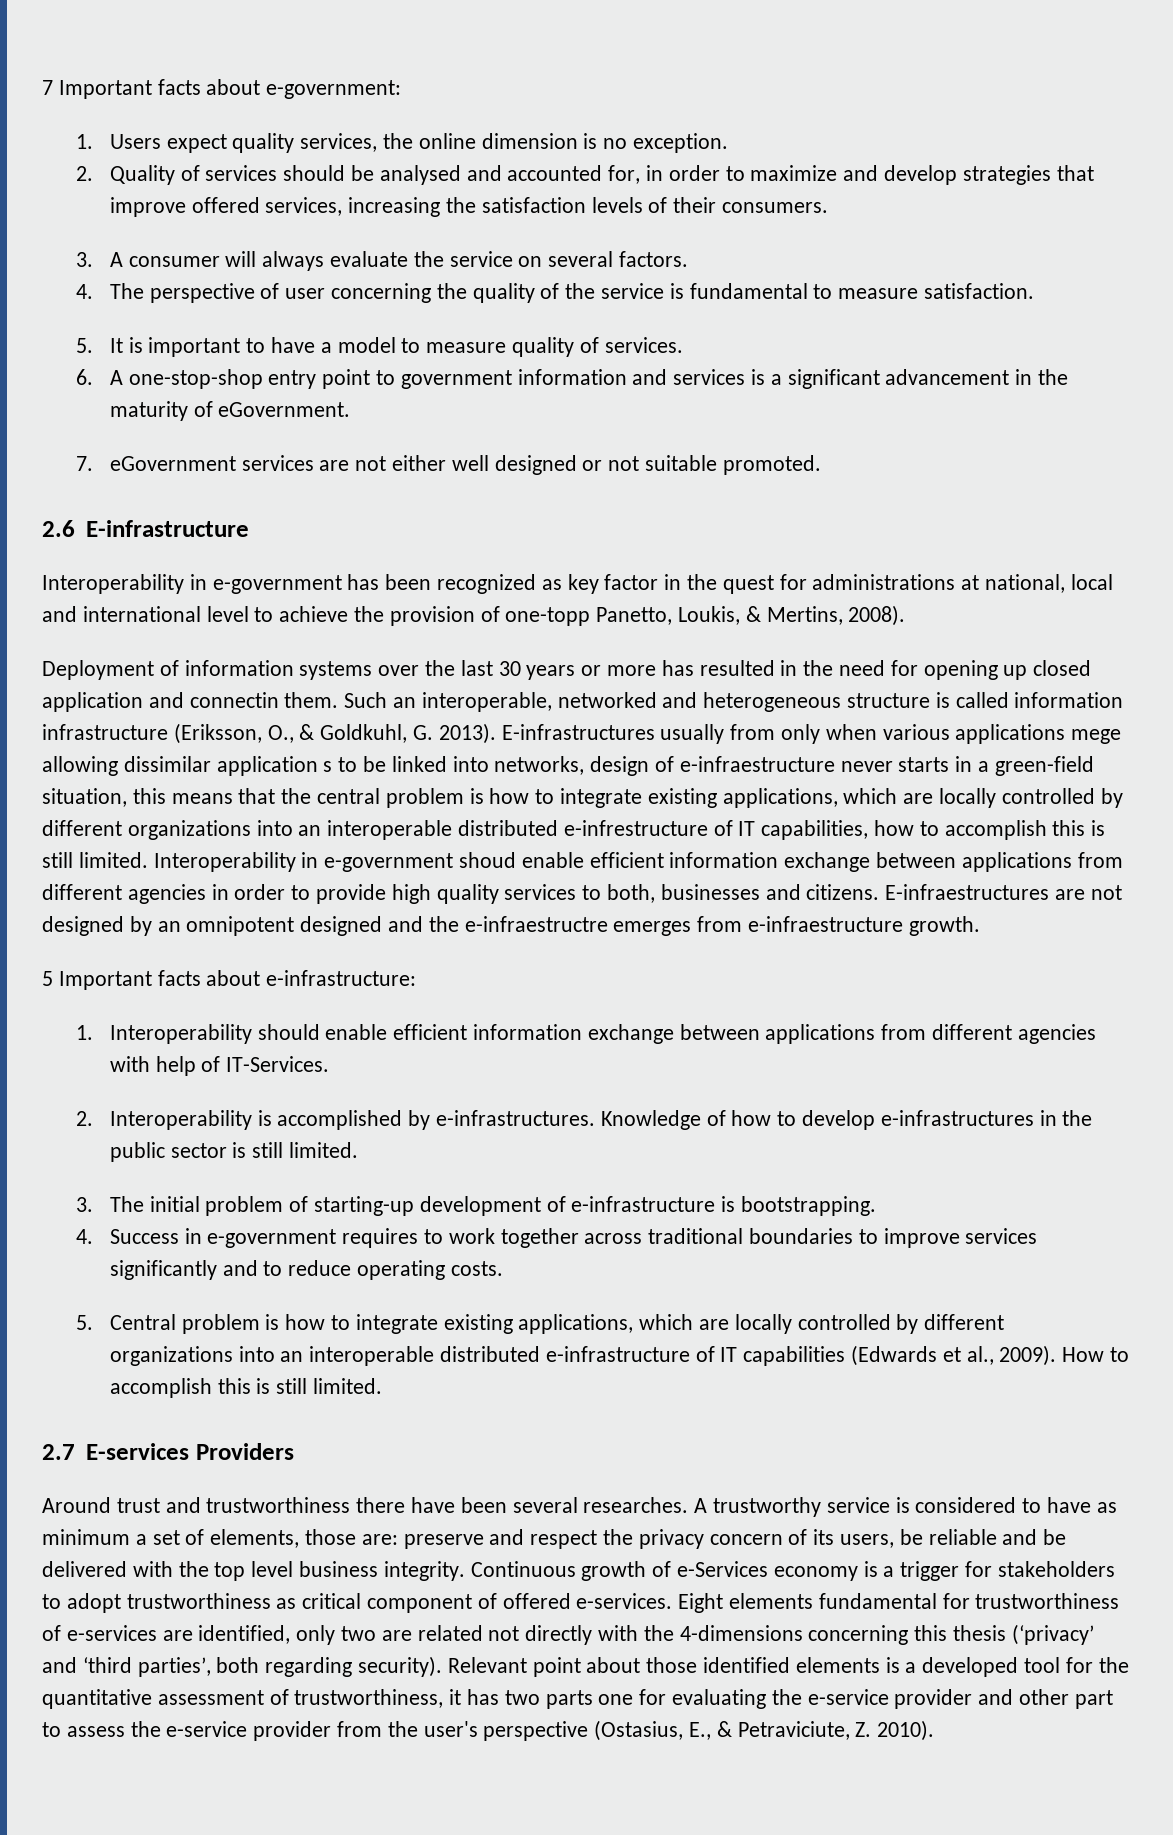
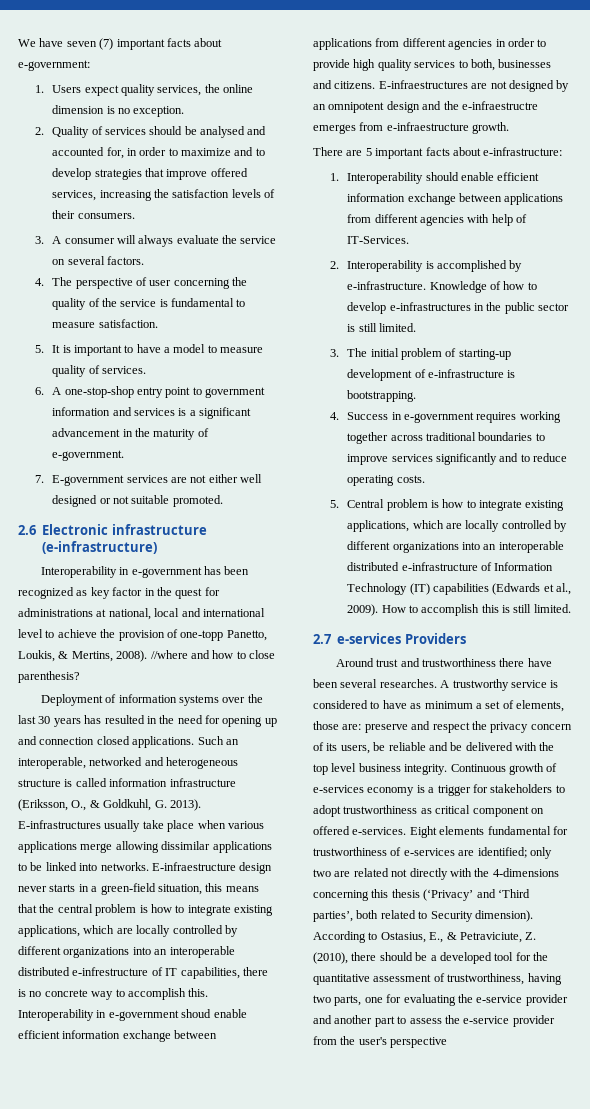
[42,80,152,99] 7 Important -> [18,38,165,50] We have seven (7) important
(879, 173) none -> [255,148,265,156] to
[218,402,351,417] eGovernment. -> [52,450,125,461] e-government.
[109,456,236,471] eGovernment -> [52,475,125,486] E-government
[85,520,249,537] E-infrastructure -> [42,524,207,535] [42,541,158,554] Electronic infrastructure (e-infrastructure)
(906, 615) none -> [150,650,275,659] [18,671,80,683] //where and how to close parenthesis?
[581,665,657,676] or more -> (81, 722) none
[1033,660,1092,676] [42,692,339,712] closed application and connectin them. -> [18,736,195,748] and connection closed applications.
[730,724,821,744] from only -> [142,820,195,832] take place
[1071,729,1122,744] mege -> [80,843,113,853] merge
[216,756,333,776] application s -> [212,841,272,853] applications
[494,756,835,776] networks, design of e-infraestructure -> [100,862,273,874] networks. E-infraestructure design
[874,820,1106,840] [42,852,148,868] how to accomplish this is still limited. -> [242,967,268,976] [18,988,209,1000] there is no concrete way to accomplish this.
[300,916,383,936] designed -> [386,101,420,113] design
[42,971,152,990] 5 Important -> [313,147,424,159] There are 5 important
[435,1110,595,1126] e-infrastructures. -> [347,281,427,290] e-infrastructure.
[423,1228,495,1244] to work -> [519,411,561,423] working
[720,1347,738,1362] IT -> [494,562,554,571] [347,583,430,595] Information Technology (IT)
[85,1443,189,1460] E-services -> [337,633,402,644] e-services
[677,1561,769,1577] e-Services -> [313,785,364,793] e-services
[477,1593,497,1609] of -> [530,808,544,814] on
[198,1625,291,1644] identified, -> [477,847,527,858] identified;
[1011,1624,1094,1645] [42,1656,900,1677] (‘privacy’ and ‘third parties’, both regarding security). Relevant point about those identified elements is -> [423,889,530,901] [313,910,533,922] [313,931,537,943] [313,952,428,964] (‘Privacy’ and ‘Third parties’, both related to Security dimension). According to Ostasius, E., & Petraviciute, Z. (2010), there should be
[449,1689,593,1709] it has two parts -> [527,973,562,985] [313,995,362,1006] having two parts,
[1019,1689,1070,1705] other -> [334,1015,373,1024] another
[594,1720,935,1741] (Ostasius, E., & Petraviciute, Z. 2010). -> (448, 1042) none

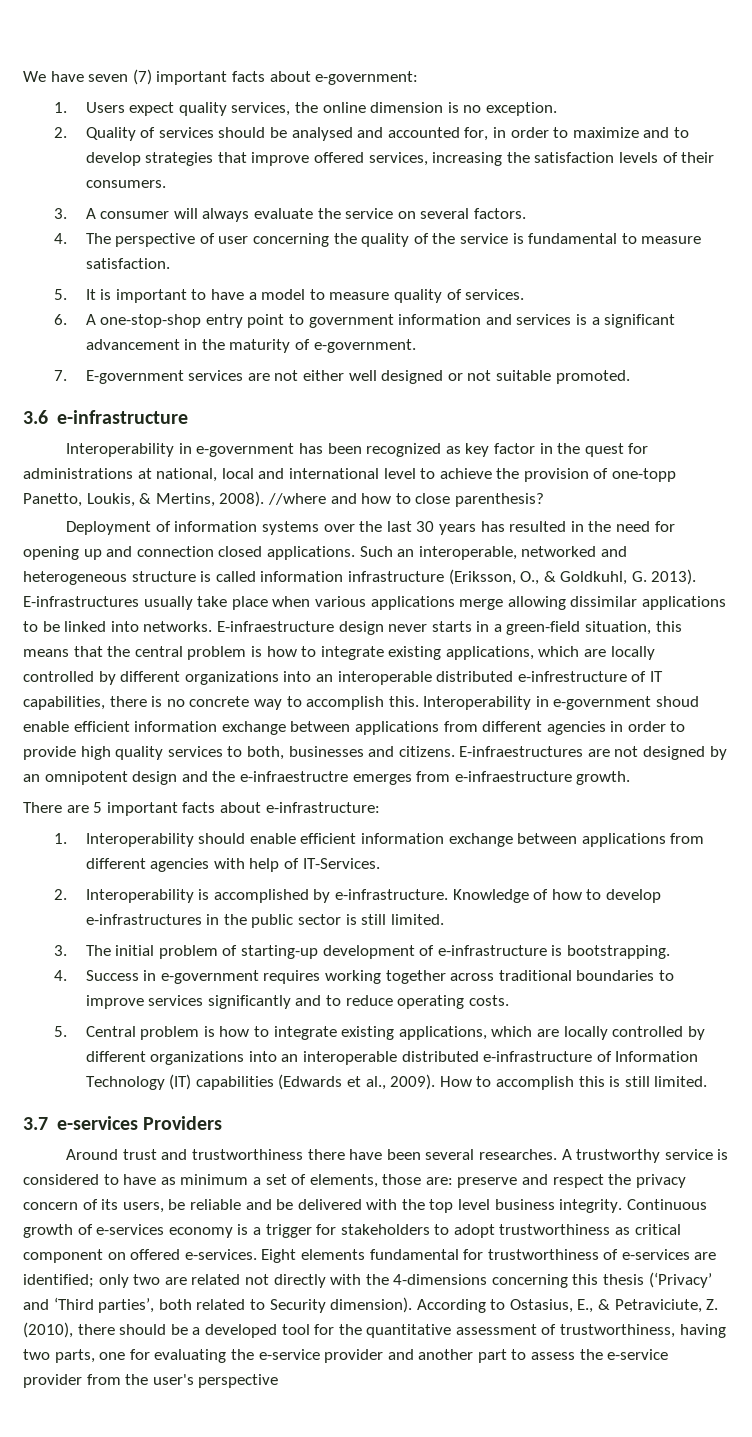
[18,524,207,535] [42,541,158,554] 2.6 Electronic infrastructure (e-infrastructure) -> [23,410,188,424] 3.6 e-infrastructure
[313,634,331,644] 2.7 -> [23,1117,48,1130] 3.7

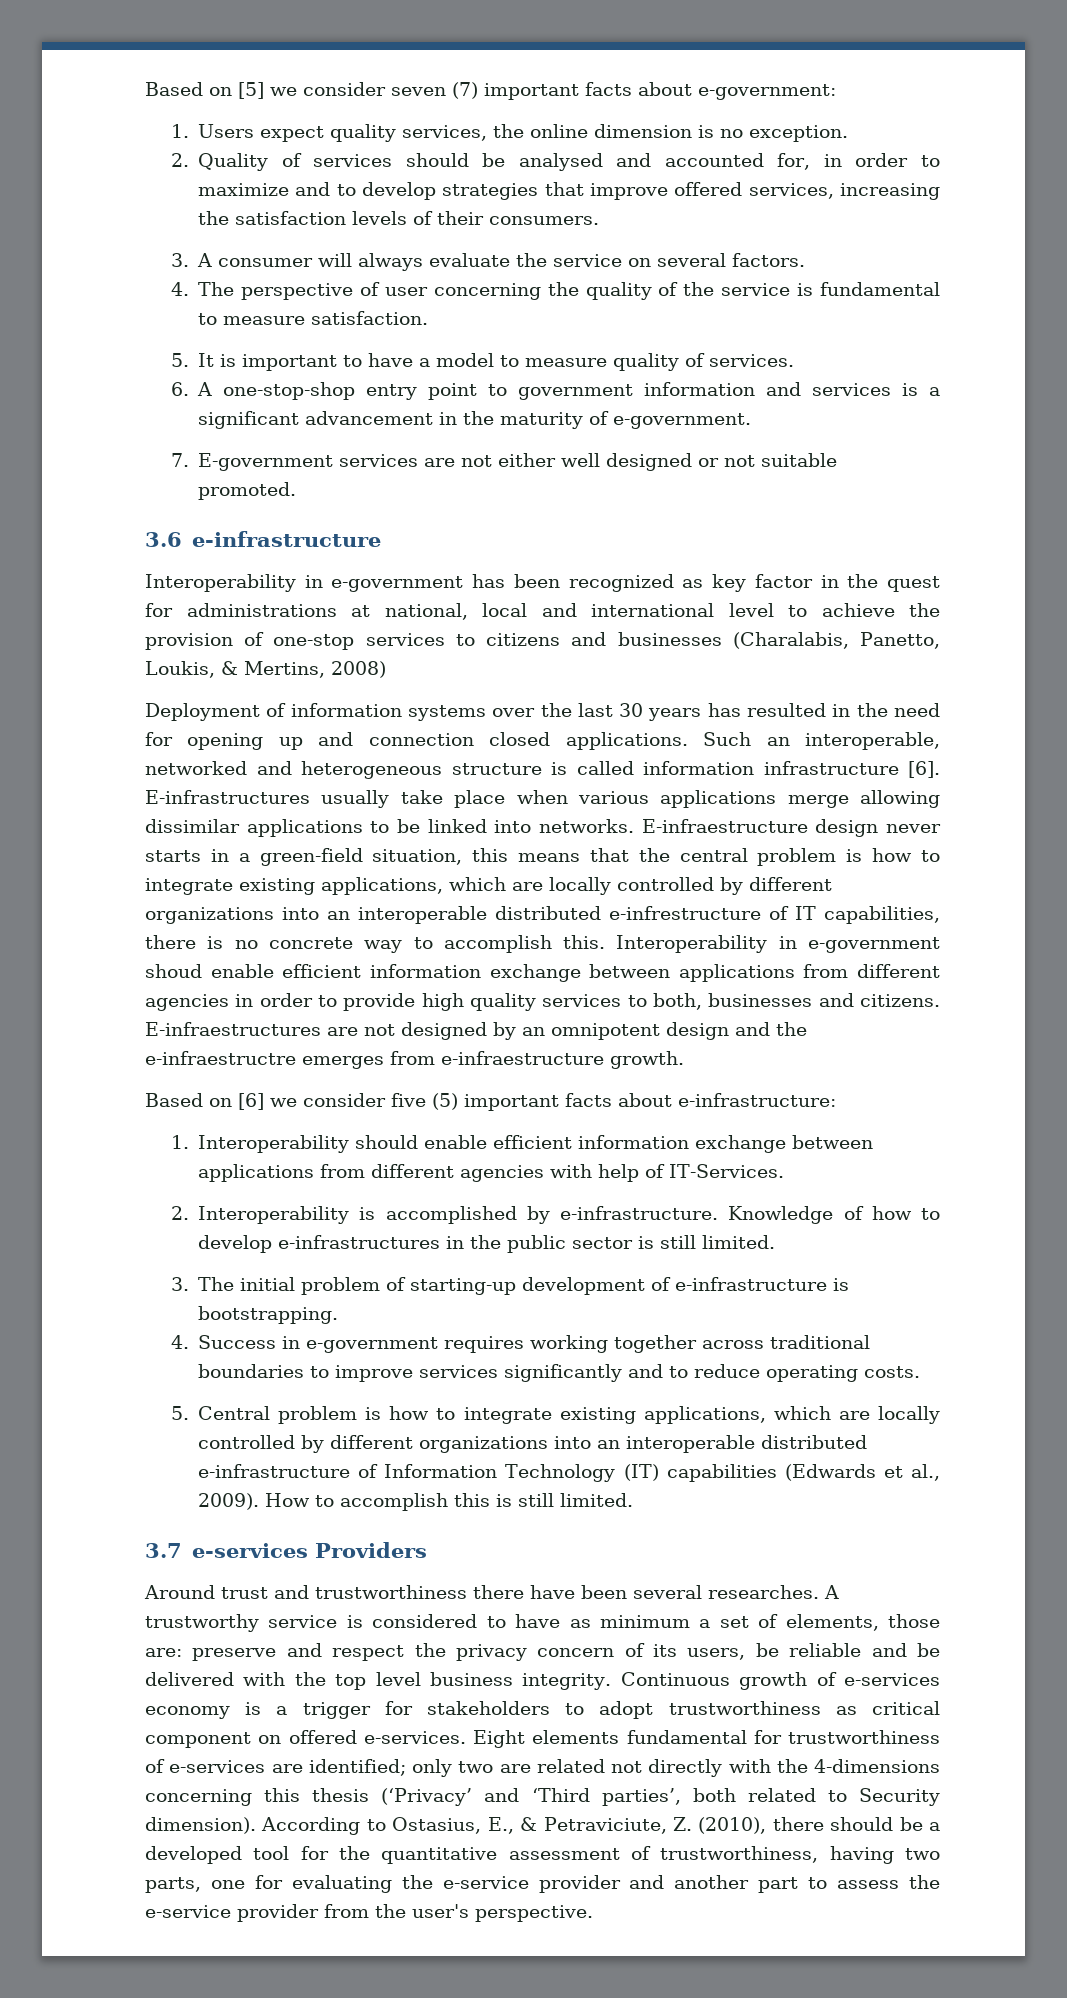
[23,71,84,82] We have -> [145,82,386,99] Based on [5] we consider
[612,468,677,482] [23,491,544,507] one-topp Panetto, Loukis, & Mertins, 2008). //where and how to close parenthesis? -> [273,632,941,650] [145,661,386,678] one-stop services to citizens and businesses (Charalabis, Panetto, Loukis, & Mertins, 2008)
[448,569,697,585] (Eriksson, O., & Goldkuhl, G. 2013). -> [908,761,940,778] [6].
[23,802,103,813] There are 5 -> [145,1093,458,1110] Based on [6] we consider five (5)
[198,1374,279,1388] perspective -> [475,1905,593,1922] perspective.

